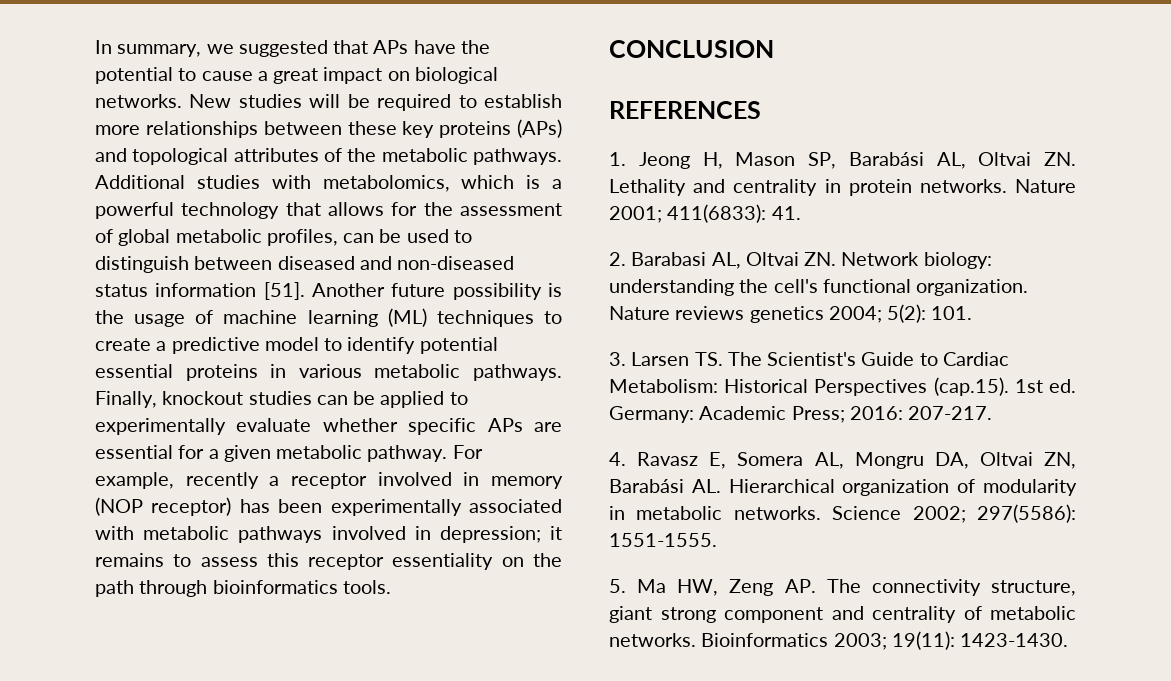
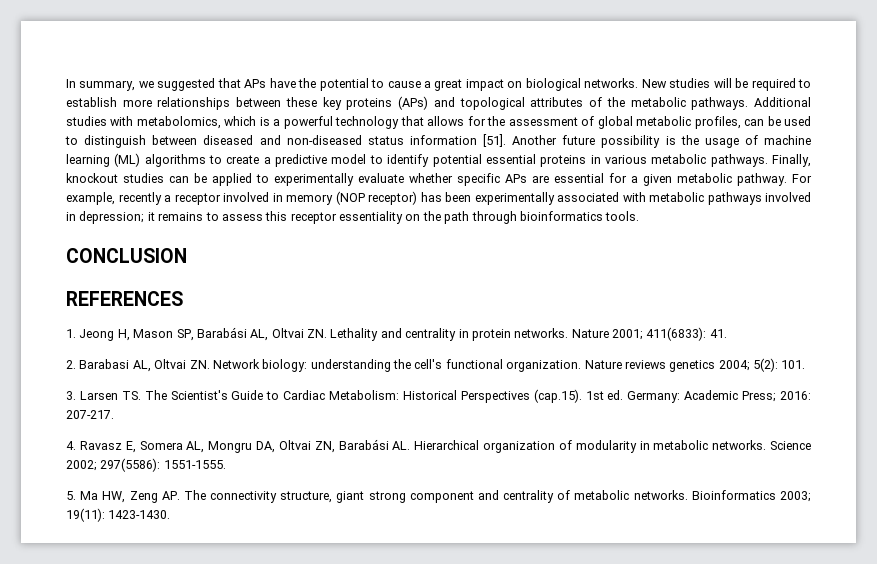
[436,310,534,327] techniques -> [144,154,206,167] algorithms

